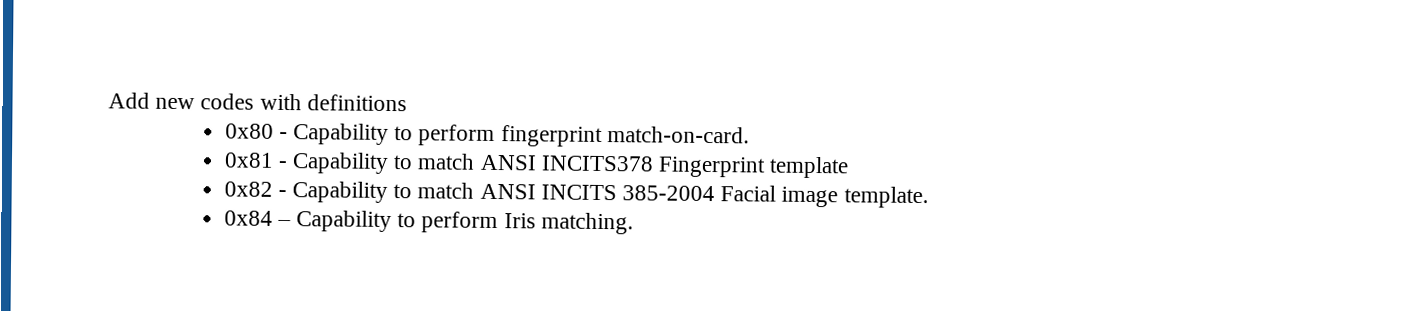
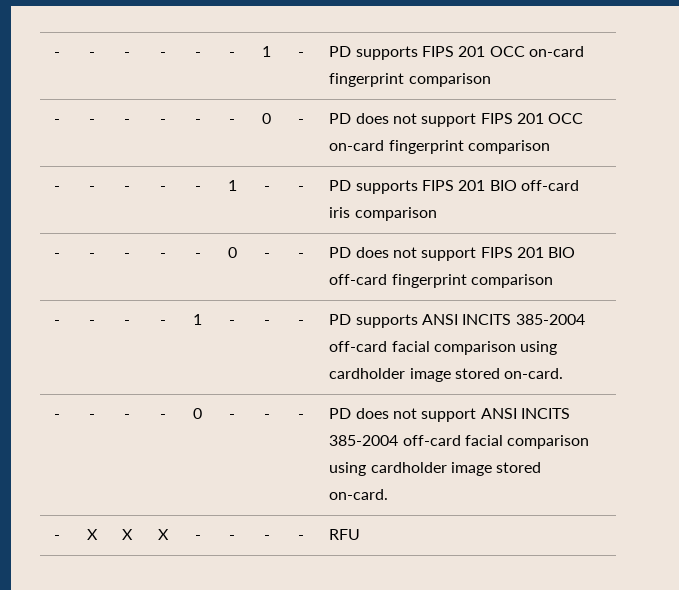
[108,92,407,112] [224,123,750,147] [223,152,850,179] [223,181,929,209] [223,210,634,235] Add new codes with definitions // 0x80 - Capability to perform fingerprint match-on-card. // 0x81 - Capability to match ANSI INCITS378 Fingerprint template // 0x82 - Capability to match ANSI INCITS 385-2004 Facial image template. // 0x84 – Capability to perform Iris matching. -> [54,52,60,57] [88,52,95,57] [124,52,130,57] [159,52,166,57] [194,52,201,57] [229,52,235,57] [262,46,271,57] [297,52,304,57] [329,46,584,60] [329,73,491,87] [54,119,60,124] [88,119,95,124] [124,119,130,124] [159,119,166,124] [194,119,201,124] [229,119,235,124] [262,113,271,124] [297,119,304,124] [329,113,584,127] [329,140,550,154] [54,186,60,191] [88,186,95,191] [124,186,130,191] [159,186,166,191] [194,186,201,191] [227,180,237,191] [263,186,270,191] [297,186,304,191] [329,180,579,194] [329,207,437,221] [54,253,60,258] [88,253,95,258] [124,253,130,258] [159,253,166,258] [194,253,201,258] [227,247,237,258] [263,253,270,258] [297,253,304,258] [329,247,576,261] [329,274,553,288] [54,320,60,325] [88,320,95,325] [124,320,130,325] [159,320,166,325] [193,314,202,325] [229,320,235,325] [263,320,270,325] [297,320,304,325] [329,314,585,328] [329,341,558,355] [329,368,564,382] [54,414,60,419] [88,414,95,419] [124,414,130,419] [159,414,166,419] [193,408,202,419] [229,414,235,419] [263,414,270,419] [297,414,304,419] [329,408,570,422] [329,435,590,449] [329,462,542,476] [329,489,389,500] [54,535,60,540] [86,529,98,540] [122,529,133,540] [157,529,169,540] [194,535,201,540] [229,535,235,540] [263,535,270,540] [297,535,304,540] [329,529,361,540] - | - | - | - | - | - | 1 | - | PD supports FIPS 201 OCC on-card fingerprint comparison // - | - | - | - | - | - | 0 | - | PD does not support FIPS 201 OCC on-card fingerprint comparison // - | - | - | - | - | 1 | - | - | PD supports FIPS 201 BIO off-card iris comparison // - | - | - | - | - | 0 | - | - | PD does not support FIPS 201 BIO off-card fingerprint comparison // - | - | - | - | 1 | - | - | - | PD supports ANSI INCITS 385-2004 off-card facial comparison using cardholder image stored on-card. // - | - | - | - | 0 | - | - | - | PD does not support ANSI INCITS 385-2004 off-card facial comparison using cardholder image stored on-card. // - | X | X | X | - | - | - | - | RFU

